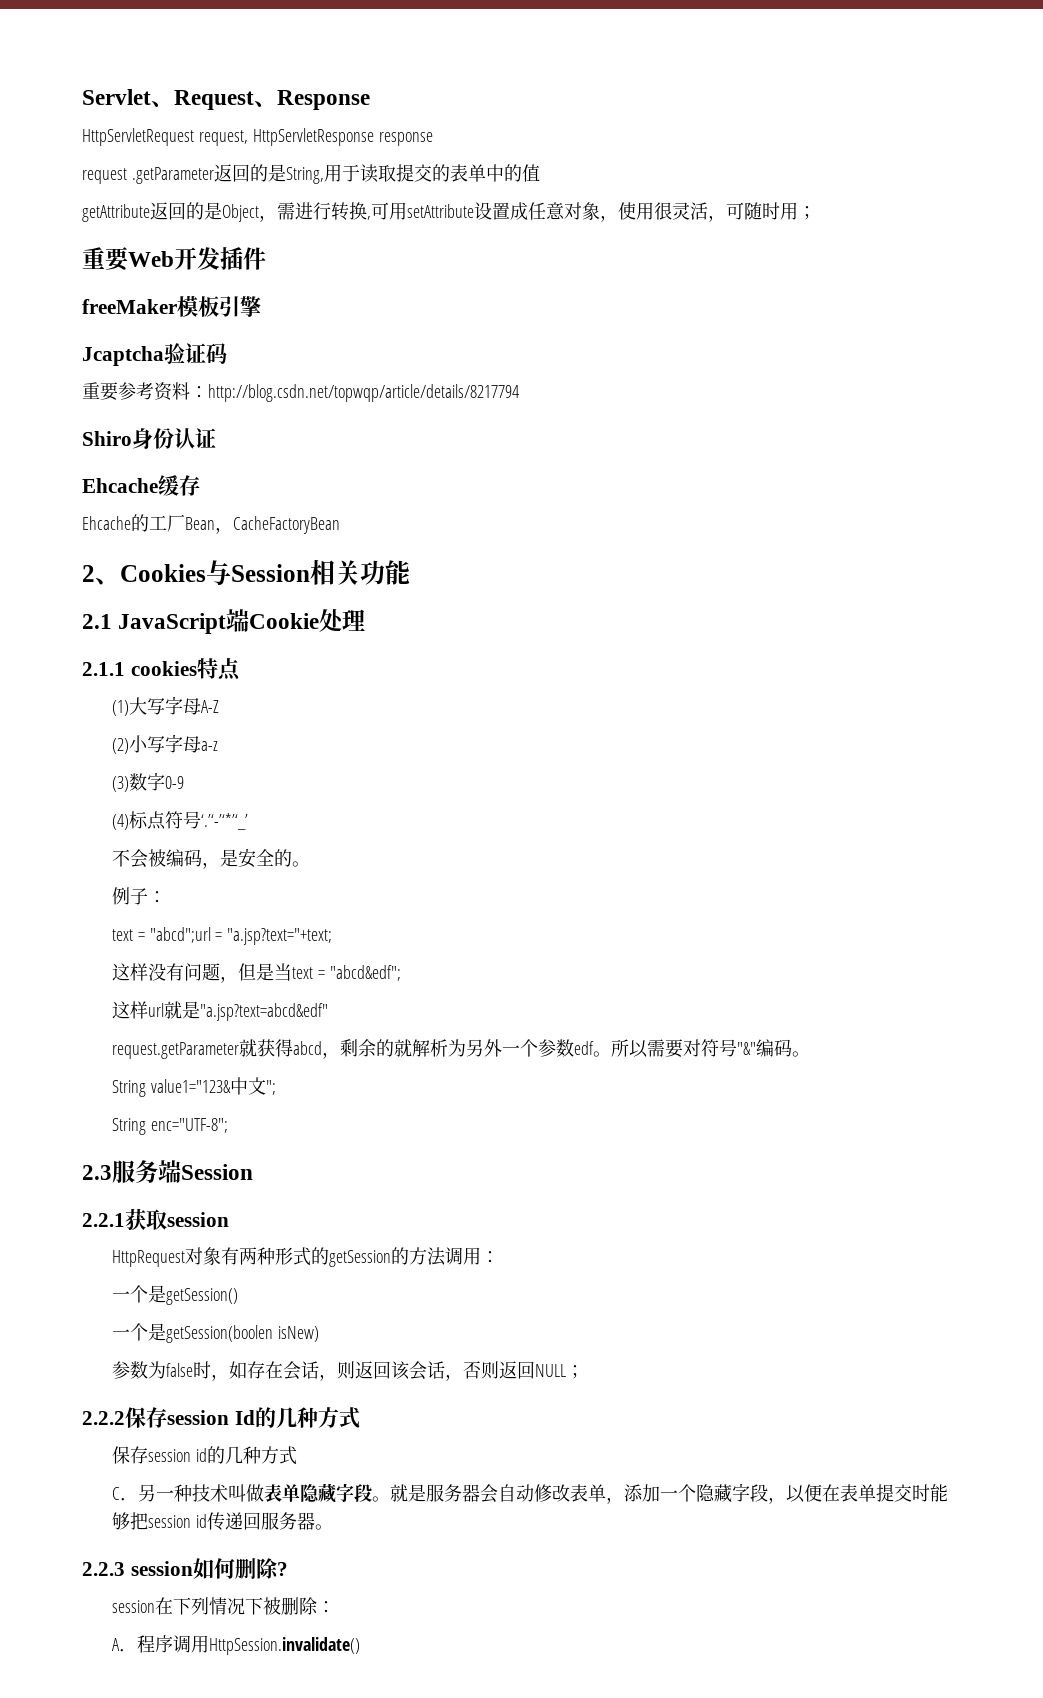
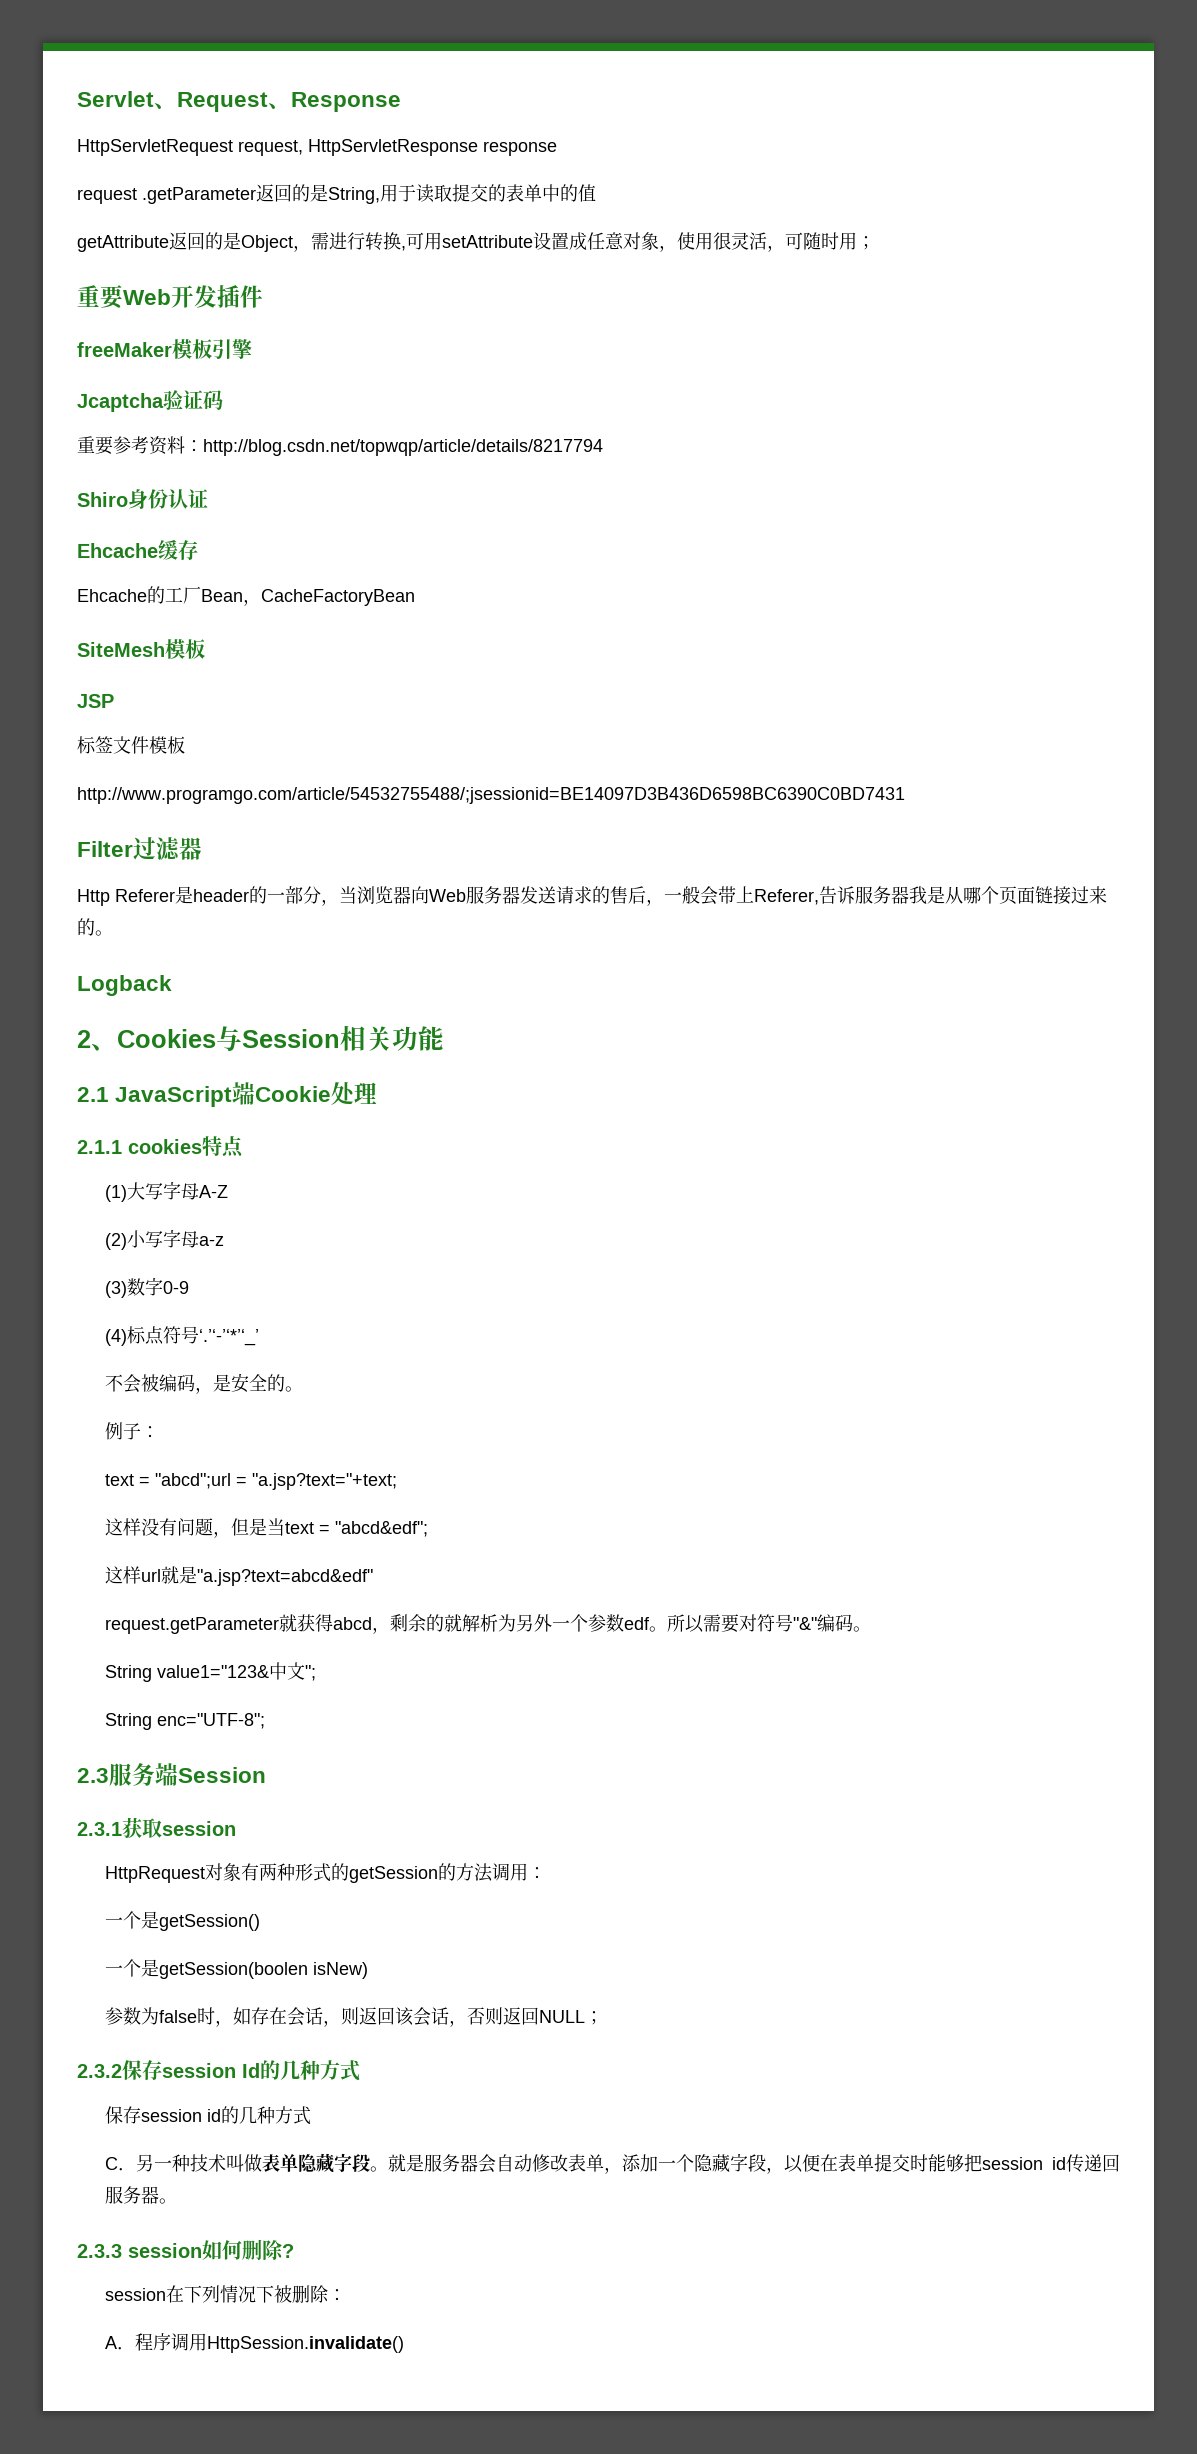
(340, 525) none -> [77,639,205,659] [77,694,114,708] [77,736,185,754] [77,787,905,804] [77,837,202,861] [77,886,1107,906] [77,918,113,936] [77,975,172,996] // SiteMesh模板 // JSP // 标签文件模板 // http://www.programgo.com/article/54532755488/;jsessionid=BE14097D3B436D6598BC6390C0BD7431 // Filter过滤器 // Http Referer是header的一部分，当浏览器向Web服务器发送请求的售后，一般会带上Referer,告诉服务器我是从哪个页面链接过来的。 // Logback
[82,1213,125,1227] 2.2.1 -> [77,1822,122,1836] 2.3.1
[82,1411,125,1425] 2.2.2 -> [77,2064,122,2078] 2.3.2
[82,1562,125,1576] 2.2.3 -> [77,2244,122,2258] 2.3.3

